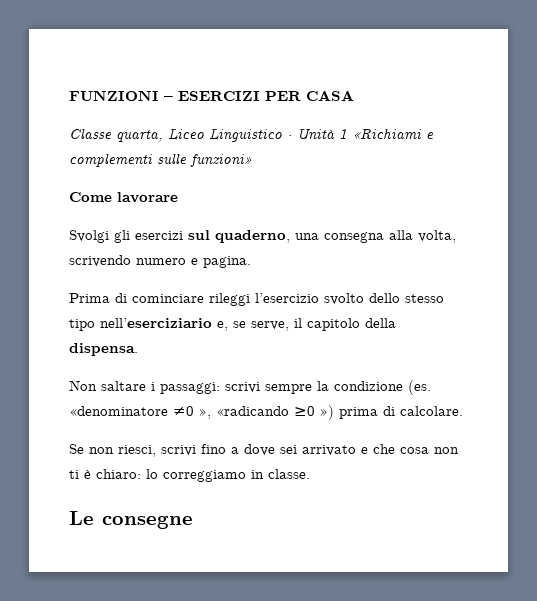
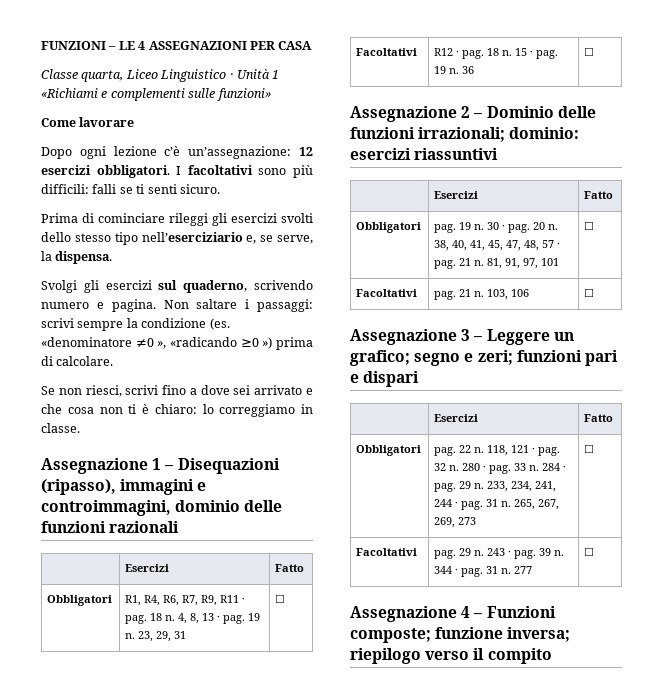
[178,91,260,101] ESERCIZI -> [118,41,247,50] LE 4 ASSEGNAZIONI
[69,230,456,243] [69,255,251,268] Svolgi gli esercizi sul quaderno, una consegna alla volta, scrivendo numero e pagina. -> [41,146,313,159] [41,165,313,178] [41,184,220,194] Dopo ogni lezione c’è un’assegnazione: 12 esercizi obbligatori. I facoltativi sono più difficili: falli se ti senti sicuro.
[255,293,364,305] l’esercizio svolto -> [212,213,313,226] gli esercizi svolti
[294,318,396,331] [69,343,138,356] il capitolo della dispensa. // -> [41,251,113,264] [41,280,313,293] [41,299,156,312] la dispensa. // Svolgi gli esercizi sul quaderno, scrivendo numero e pagina.
[69,511,193,529] Le consegne -> [41,458,280,474] [41,479,207,495] [41,500,283,516] [41,521,180,533] [125,564,170,572] [275,564,305,572] [47,595,113,606] [125,595,246,606] [125,613,261,624] [125,631,187,642] [275,594,286,603] [356,48,418,56] [434,48,559,59] [434,66,475,74] [584,47,595,56] [350,106,596,122] [350,127,580,142] [350,148,499,160] [434,191,479,199] [584,191,614,199] [356,222,422,233] [434,222,559,233] [434,240,561,251] [434,258,560,269] [584,221,595,230] [356,289,418,297] [434,289,530,300] [584,288,595,297] [350,329,574,345] [350,350,618,366] [350,371,420,387] [434,414,479,422] [584,414,614,422] [356,445,422,456] [434,445,561,456] [434,463,567,474] [434,481,557,492] [434,499,560,510] [434,517,477,528] [584,444,595,453] [356,548,418,556] [434,548,565,559] [434,566,533,577] [584,547,595,556] [350,606,556,622] [350,627,571,643] [350,648,552,664] Assegnazione 1 – Disequazioni (ripasso), immagini e controimmagini, dominio delle funzioni razionali // | Esercizi | Fatto // Obbligatori | R1, R4, R6, R7, R9, R11 · pag. 18 n. 4, 8, 13 · pag. 19 n. 23, 29, 31 | ☐ // Facoltativi | R12 · pag. 18 n. 15 · pag. 19 n. 36 | ☐ // Assegnazione 2 – Dominio delle funzioni irrazionali; dominio: esercizi riassuntivi // | Esercizi | Fatto // Obbligatori | pag. 19 n. 30 · pag. 20 n. 38, 40, 41, 45, 47, 48, 57 · pag. 21 n. 81, 91, 97, 101 | ☐ // Facoltativi | pag. 21 n. 103, 106 | ☐ // Assegnazione 3 – Leggere un grafico; segno e zeri; funzioni pari e dispari // | Esercizi | Fatto // Obbligatori | pag. 22 n. 118, 121 · pag. 32 n. 280 · pag. 33 n. 284 · pag. 29 n. 233, 234, 241, 244 · pag. 31 n. 265, 267, 269, 273 | ☐ // Facoltativi | pag. 29 n. 243 · pag. 39 n. 344 · pag. 31 n. 277 | ☐ // Assegnazione 4 – Funzioni composte; funzione inversa; riepilogo verso il compito

